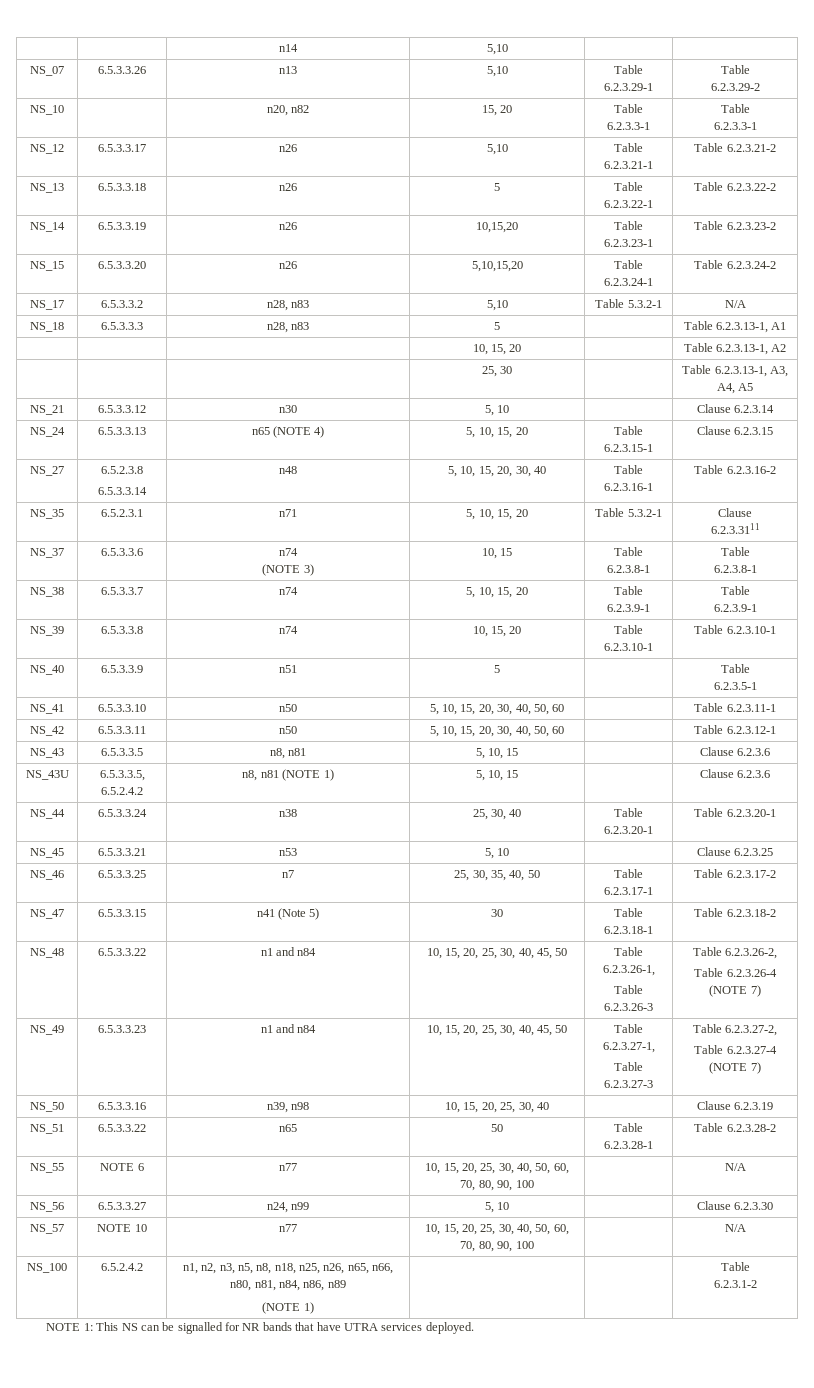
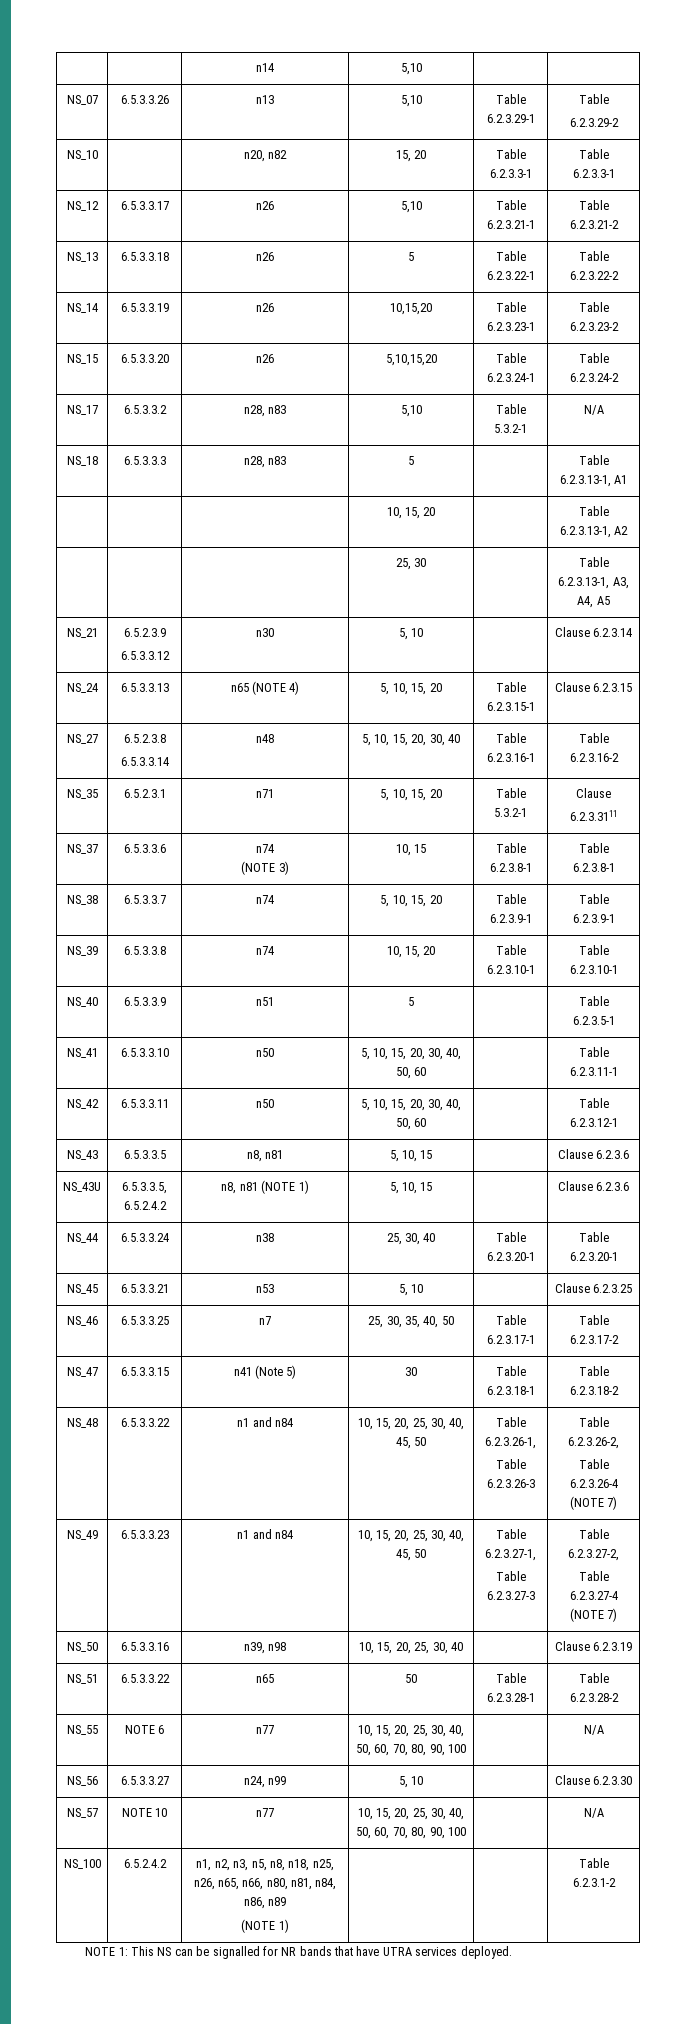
(64, 410) none -> [123,628,166,637] 6.5.2.3.9 //

